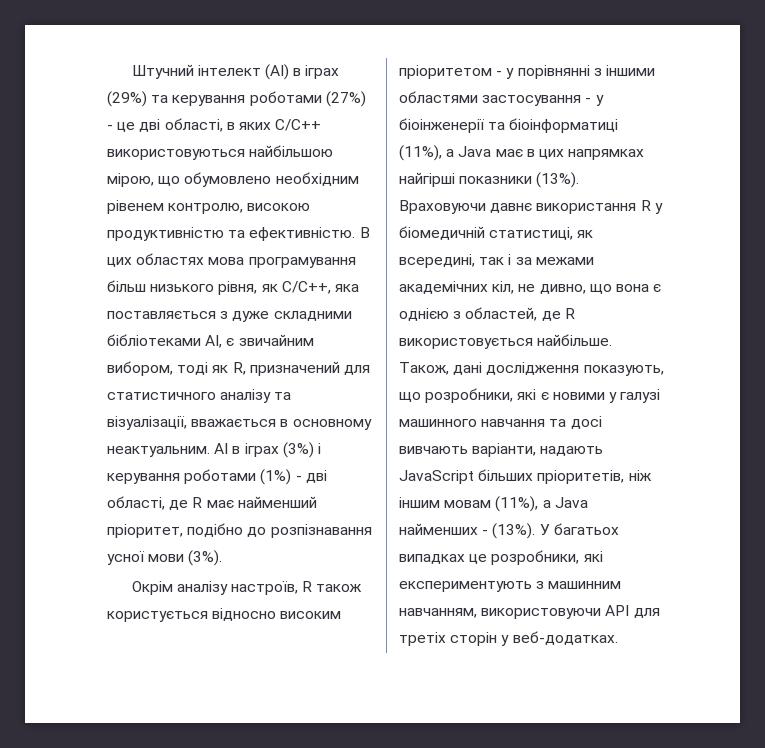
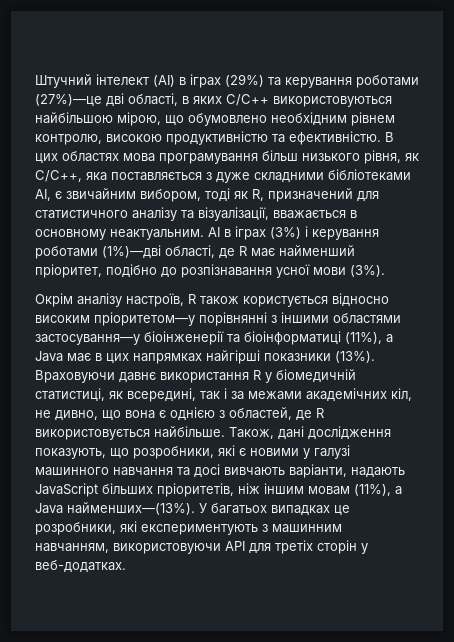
[325,91,366,107] [107,122,136,132] (27%) - це -> [35,94,102,107] (27%)—це
[107,200,164,214] рівенем -> [351,112,395,126] рівнем
[260,469,327,485] (1%) - дві -> [102,245,161,259] (1%)—дві
[399,65,515,79] пріоритетом - у -> [94,312,195,326] пріоритетом—у
[482,95,604,106] застосування - у -> [35,334,140,345] застосування—у
[399,523,536,539] найменших - (13%). -> [67,502,195,515] найменших—(13%).

